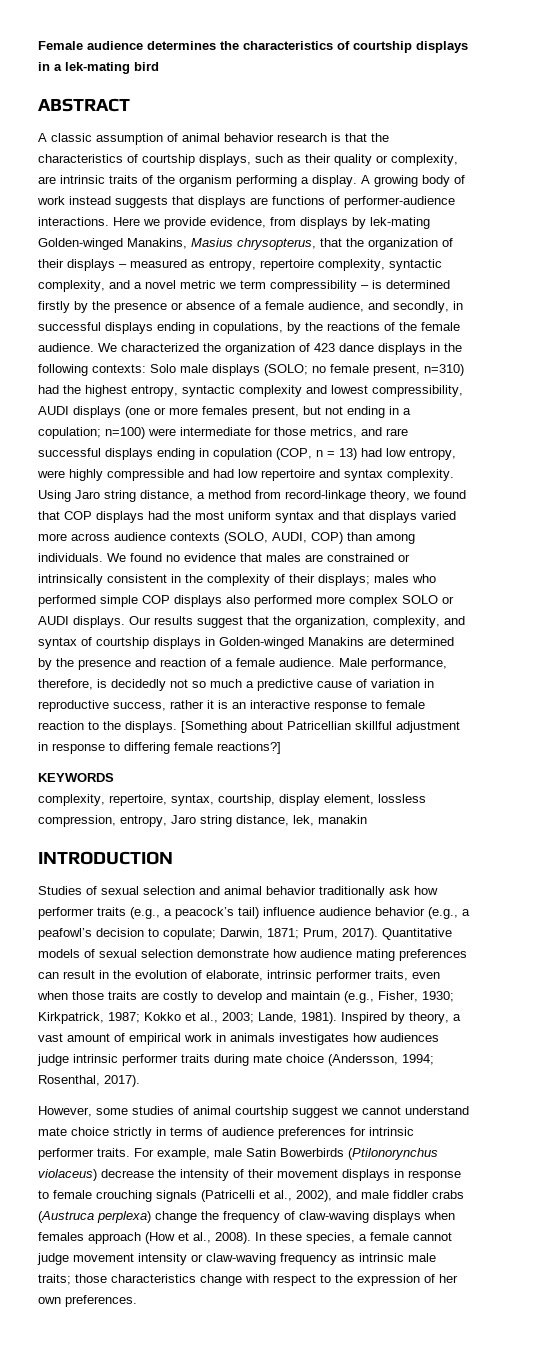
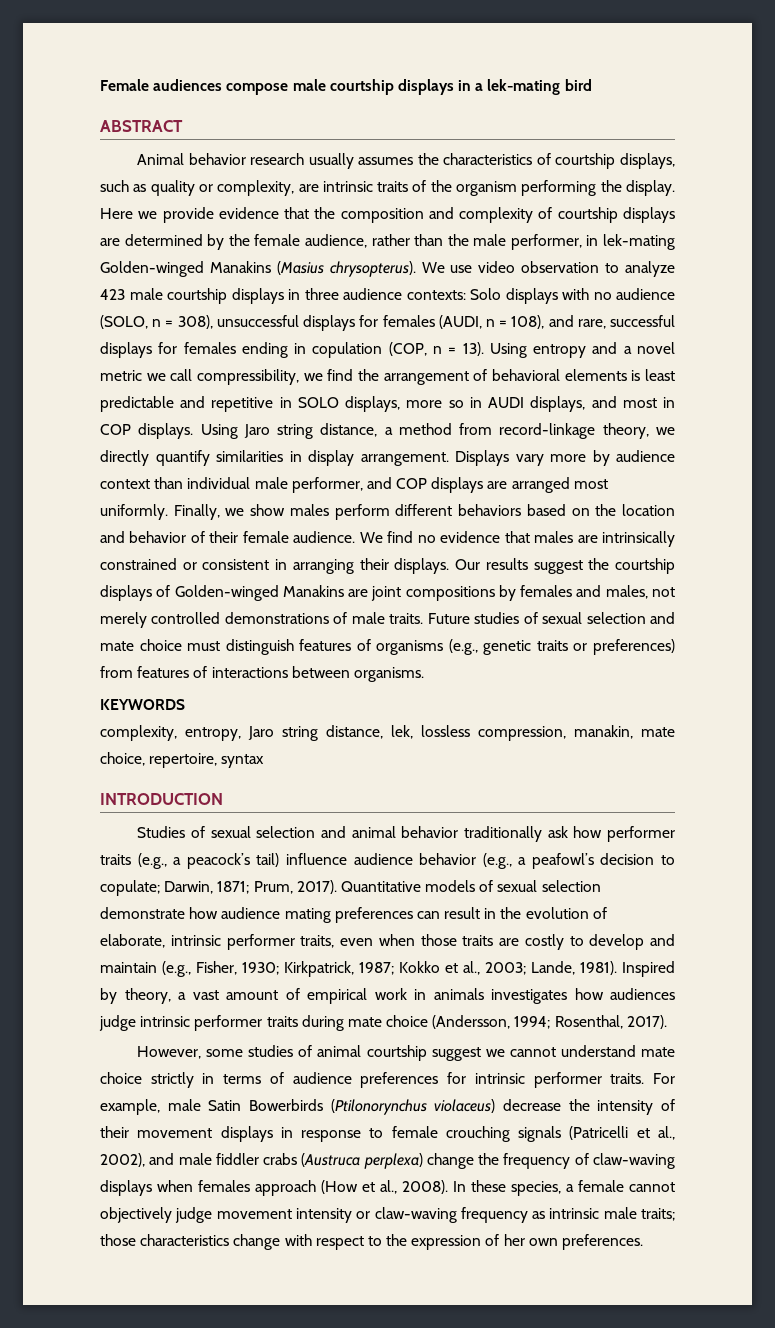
[87,41,350,50] audience determines the characteristics of -> [153,79,326,95] audiences compose male
[38,133,367,145] A classic assumption of animal behavior research is that -> [137,153,414,169] Animal behavior research usually assumes
[305,154,331,163] their -> (147, 188) none
[301,175,465,187] [37,196,455,208] [38,217,430,229] [38,238,453,250] [38,259,442,271] [38,280,450,292] [38,301,463,313] [38,322,460,334] [38,343,462,355] [38,364,464,376] [38,385,463,397] [38,406,411,418] [38,427,408,439] [38,448,153,460] a display. A growing body of work instead suggests that displays are functions of performer-audience interactions. Here we provide evidence, from displays by lek-mating Golden-winged Manakins, Masius chrysopterus, that the organization of their displays – measured as entropy, repertoire complexity, syntactic complexity, and a novel metric we term compressibility – is determined firstly by the presence or absence of a female audience, and secondly, in successful displays ending in copulations, by the reactions of the female audience. We characterized the organization of 423 dance displays in the following contexts: Solo male displays (SOLO; no female present, n=310) had the highest entropy, syntactic complexity and lowest compressibility, AUDI displays (one or more females present, but not ending in a copulation; n=100) were intermediate for those metrics, and rare successful displays -> [600,180,676,196] [100,207,675,223] [100,234,675,250] [100,261,676,277] [100,288,675,304] [100,315,675,331] [100,342,236,358] the display. Here we provide evidence that the composition and complexity of courtship displays are determined by the female audience, rather than the male performer, in lek-mating Golden-winged Manakins (Masius chrysopterus). We use video observation to analyze 423 male courtship displays in three audience contexts: Solo displays with no audience (SOLO, n = 308), unsuccessful displays for females (AUDI, n = 108), and rare, successful displays for females
[339,448,456,460] [37,469,454,481] 13) had low entropy, were highly compressible and had low repertoire and syntax complexity. -> [462,342,675,358] [100,369,675,385] [100,396,675,412] [100,423,194,439] 13). Using entropy and a novel metric we call compressibility, we find the arrangement of behavioral elements is least predictable and repetitive in SOLO displays, more so in AUDI displays, and most in COP displays.
[434,490,466,499] [38,511,456,523] [38,532,415,544] [38,553,162,562] found that COP displays had the most uniform syntax and that displays varied more across audience contexts (SOLO, AUDI, COP) than among individuals. We found -> [100,450,675,466] [100,477,608,493] [100,504,676,520] [100,531,414,543] directly quantify similarities in display arrangement. Displays vary more by audience context than individual male performer, and COP displays are arranged most uniformly. Finally, we show males perform different behaviors based on the location and behavior of their female audience. We find
(323, 558) none -> [602,531,675,547] intrinsically
[38,574,103,586] intrinsically -> (197, 566) none
[185,574,436,586] [38,595,454,607] [38,616,465,628] [38,637,215,649] the complexity of their displays; males who performed simple COP displays also performed more complex SOLO or AUDI displays. Our results suggest that the organization, complexity, and syntax of courtship displays in -> [292,558,676,574] [100,585,171,601] arranging their displays. Our results suggest the courtship displays of
[390,637,454,646] [38,658,447,670] [38,679,434,691] [38,700,425,712] [38,721,460,733] [38,742,281,754] [38,773,114,782] [38,794,426,806] [38,815,116,827] determined by the presence and reaction of a female audience. Male performance, therefore, is decidedly not so much a predictive cause of variation in reproductive success, rather it is an interactive response to female reaction to the displays. [Something about Patricellian skillful adjustment in response to differing female reactions?] // KEYWORDS // complexity, repertoire, syntax, courtship, display element, lossless compression, -> [371,585,675,601] [100,612,675,628] [100,639,675,655] [100,666,424,682] [100,699,185,710] [100,725,177,741] joint compositions by females and males, not merely controlled demonstrations of male traits. Future studies of sexual selection and mate choice must distinguish features of organisms (e.g., genetic traits or preferences) from features of interactions between organisms. // KEYWORDS // complexity,
[318,815,367,824] manakin -> [421,725,675,741] [100,752,265,768] lossless compression, manakin, mate choice, repertoire, syntax
(452, 1236) none -> [100,1207,172,1223] objectively

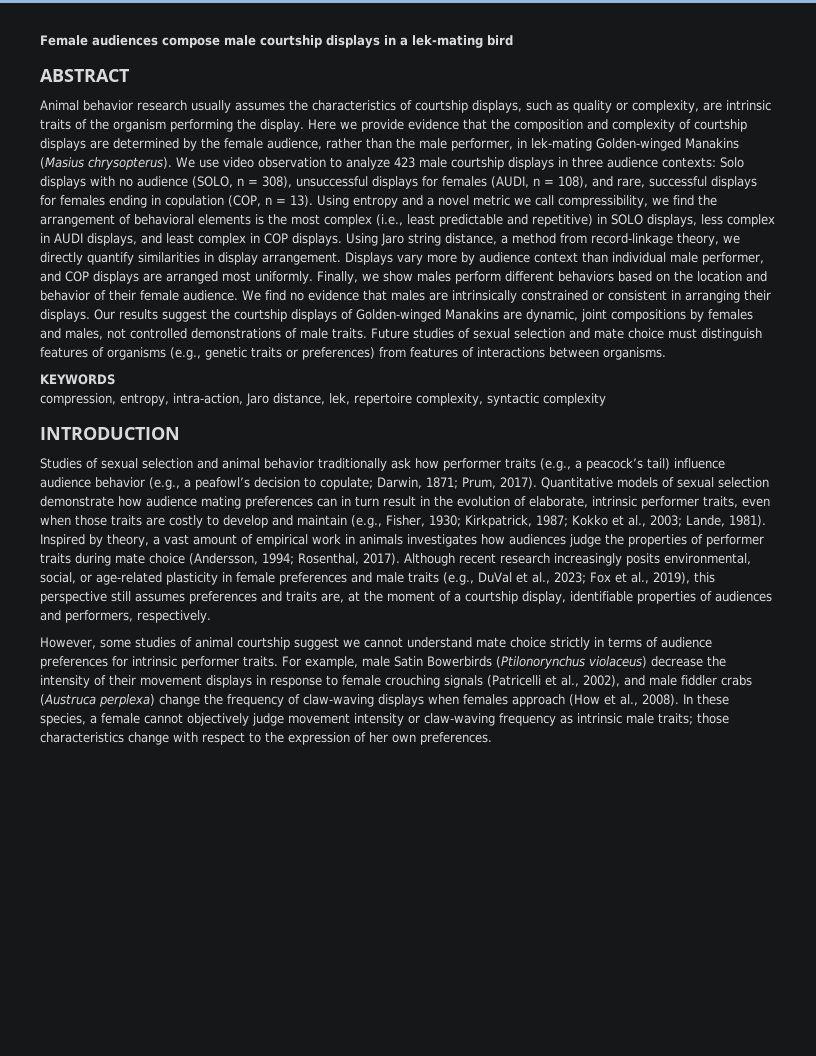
(641, 375) none -> [268,214,403,227] the most complex (i.e.,
[211,397,274,412] repetitive -> [532,214,593,227] repetitive)
[406,400,464,408] more so -> [701,214,775,227] less complex
[622,398,657,408] most -> [166,233,246,246] least complex
(369, 593) none -> [526,309,578,322] dynamic,
[100,612,147,628] merely -> (126, 333) none
[100,725,675,741] [100,752,265,768] complexity, entropy, Jaro string distance, lek, lossless compression, manakin, mate choice, repertoire, syntax -> [40,393,606,406] compression, entropy, intra-action, Jaro distance, lek, repertoire complexity, syntactic complexity
(440, 915) none -> [341,496,379,507] in turn
[140,1016,191,1027] intrinsic -> [605,534,703,547] the properties of
(667, 1022) none -> [404,553,751,566] [40,572,715,585] [40,591,772,604] [40,610,211,623] Although recent research increasingly posits environmental, social, or age-related plasticity in female preferences and male traits (e.g., DuVal et al., 2023; Fox et al., 2019), this perspective still assumes preferences and traits are, at the moment of a courtship display, identifiable properties of audiences and performers, respectively.

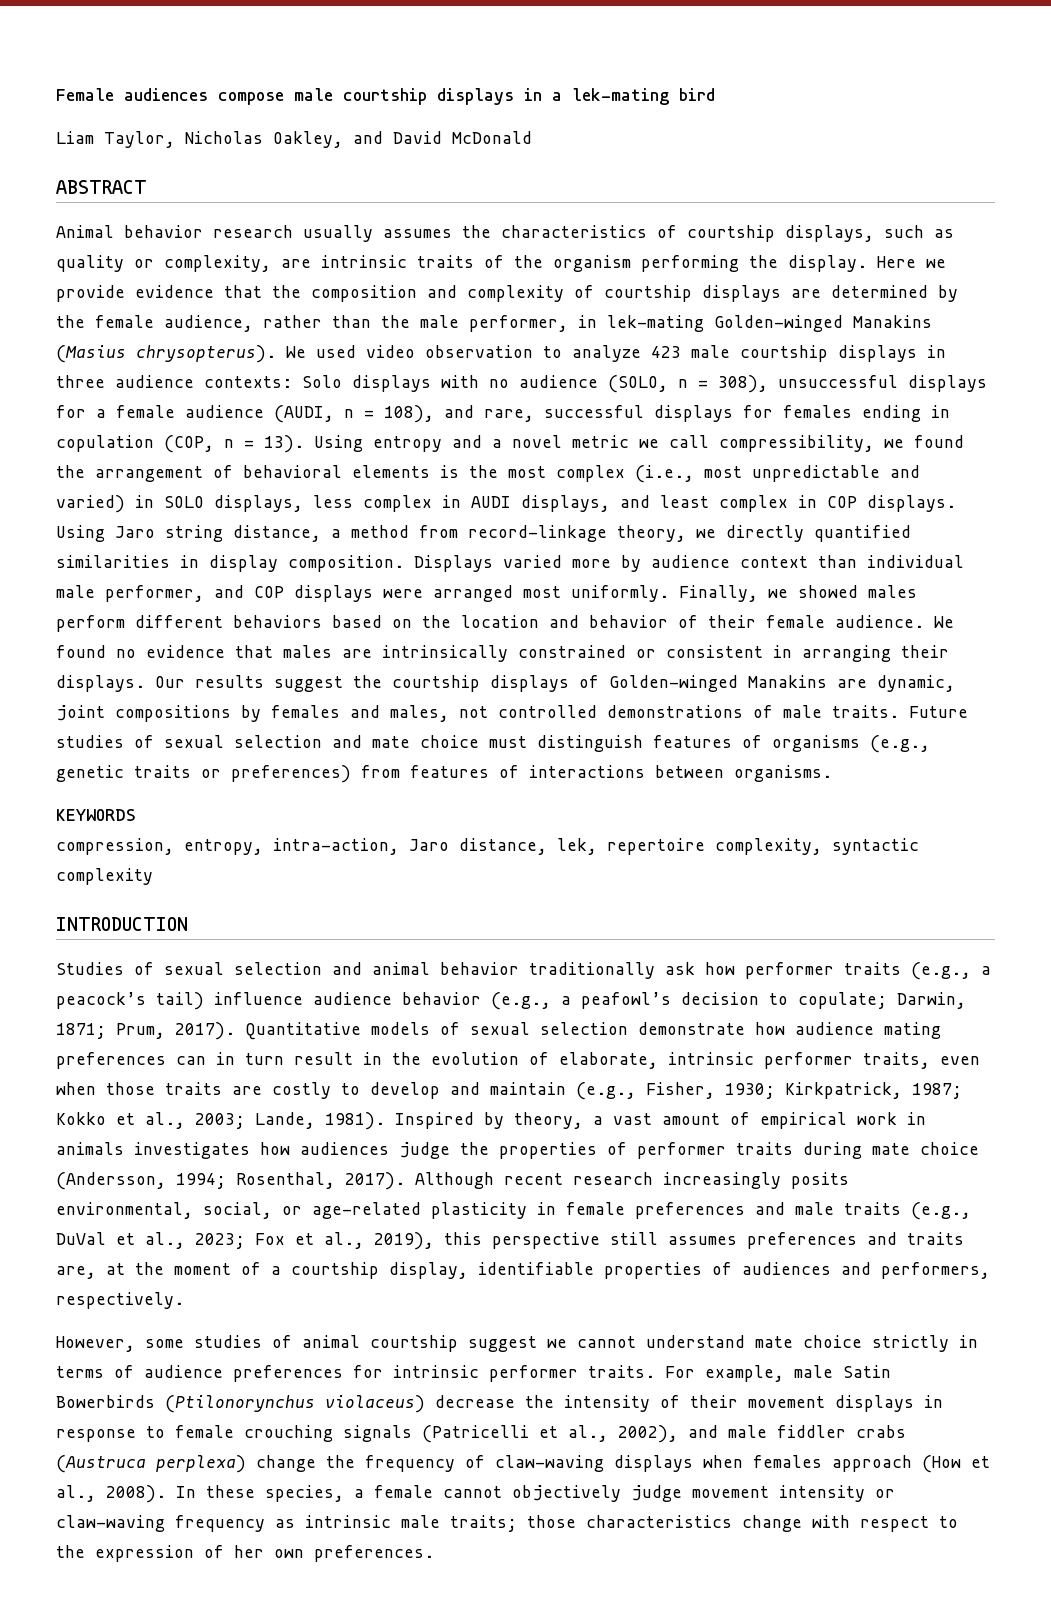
(513, 40) none -> [56,131,532,148] // Liam Taylor, Nicholas Oakley, and David McDonald
[199,159,219,168] use -> [316,345,356,358] used
[442,176,487,187] females -> [96,405,264,418] a female audience
[673,195,694,206] find -> [914,435,964,448] found
[407,214,593,227] least predictable and repetitive) -> [704,465,920,482] [56,495,125,513] most unpredictable and varied)
[87,252,134,265] quantify -> [814,525,911,542] quantified
[262,252,423,265] arrangement. Displays vary -> [288,555,562,572] composition. Displays varied
[143,273,162,282] are -> [383,589,423,598] were
[382,271,413,282] show -> [798,585,858,598] showed
[265,290,286,301] find -> [56,645,106,658] found

